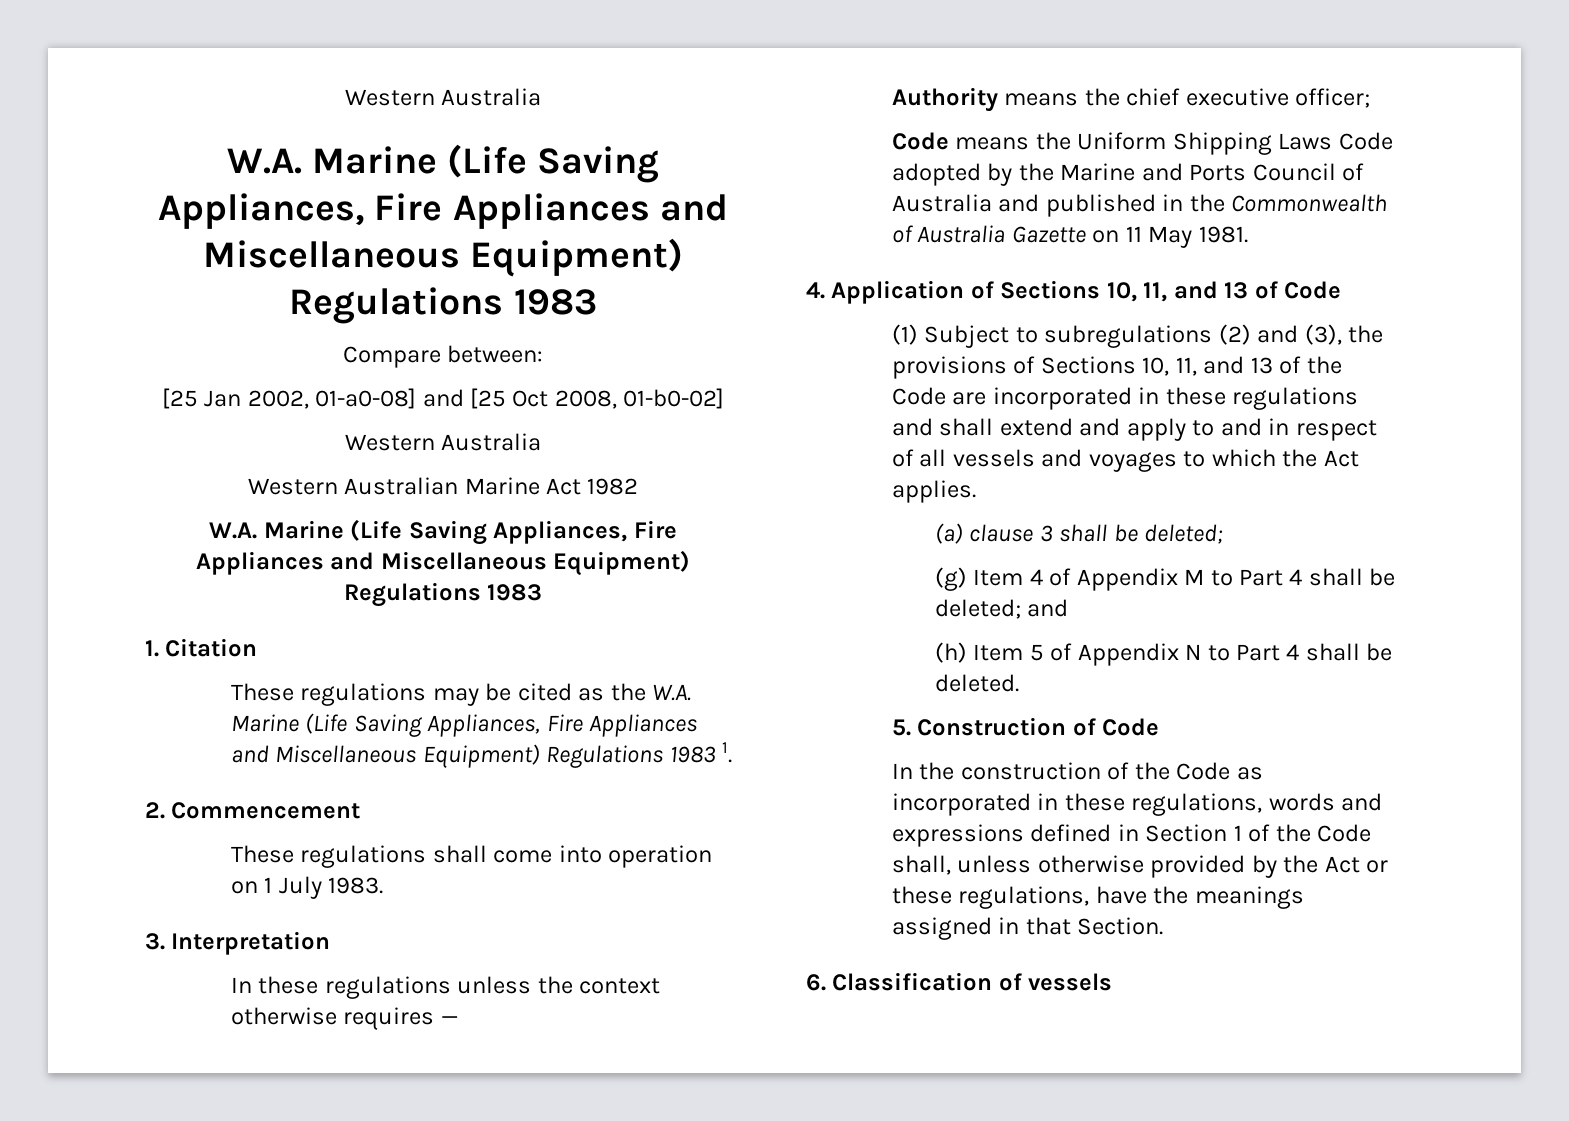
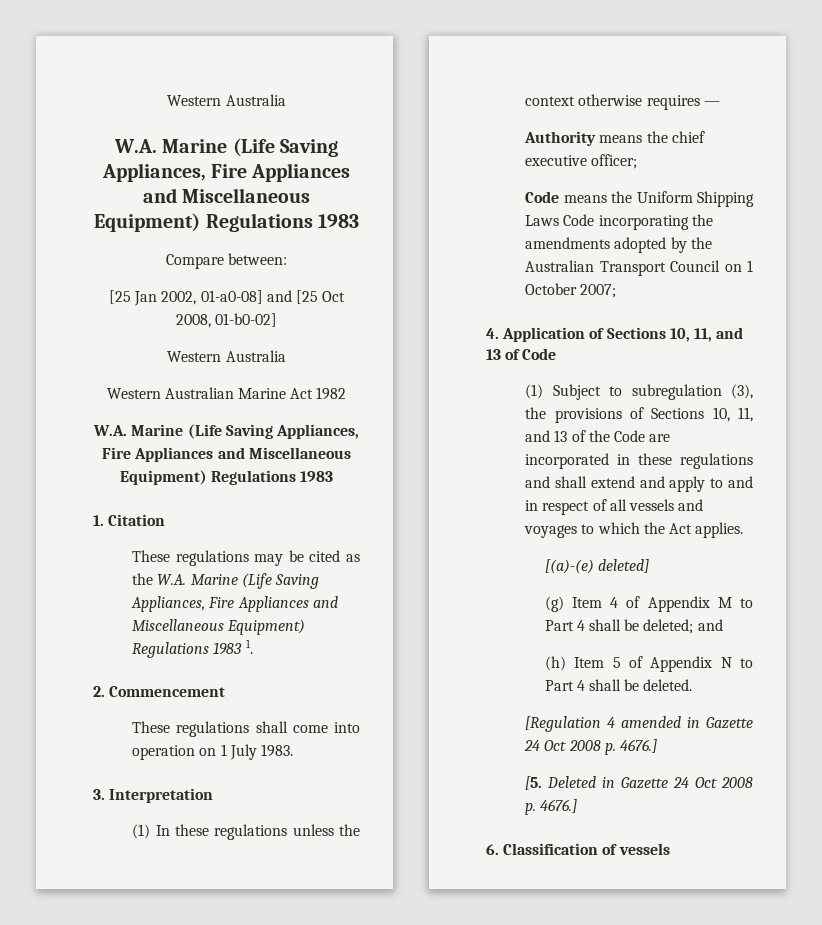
(331, 943) none -> [132,824,151,839] (1)
[891,163,1365,186] [891,194,1388,217] [891,225,1248,248] adopted by the Marine and Ports Council of Australia and published in the Commonwealth of Australia Gazette on 11 May 1981. -> [598,214,713,230] [525,237,712,253] [525,260,753,276] [525,283,617,298] incorporating the amendments adopted by the Australian Transport Council on 1 October 2007;
[1044,324,1299,348] subregulations (2) and -> [631,384,722,400] subregulation
[934,523,1224,544] (a) clause 3 shall be deleted; -> [544,559,649,574] [(a)-(e) deleted]
[891,717,1160,736] [891,762,1263,780] [891,793,1383,816] [891,824,1372,847] [891,855,1389,878] [891,886,1304,909] [891,917,1164,940] 5. Construction of Code // In the construction of the Code as incorporated in these regulations, words and expressions defined in Section 1 of the Code shall, unless otherwise provided by the Act or these regulations, have the meanings assigned in that Section. -> [525,716,753,732] [524,739,657,755] [525,776,753,790] [525,799,578,815] [Regulation 4 amended in Gazette 24 Oct 2008 p. 4676.] // [5. Deleted in Gazette 24 Oct 2008 p. 4676.]

